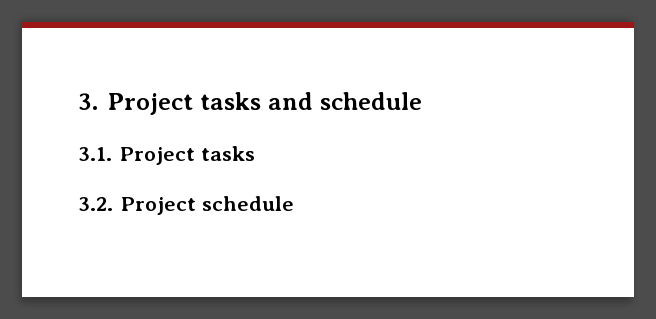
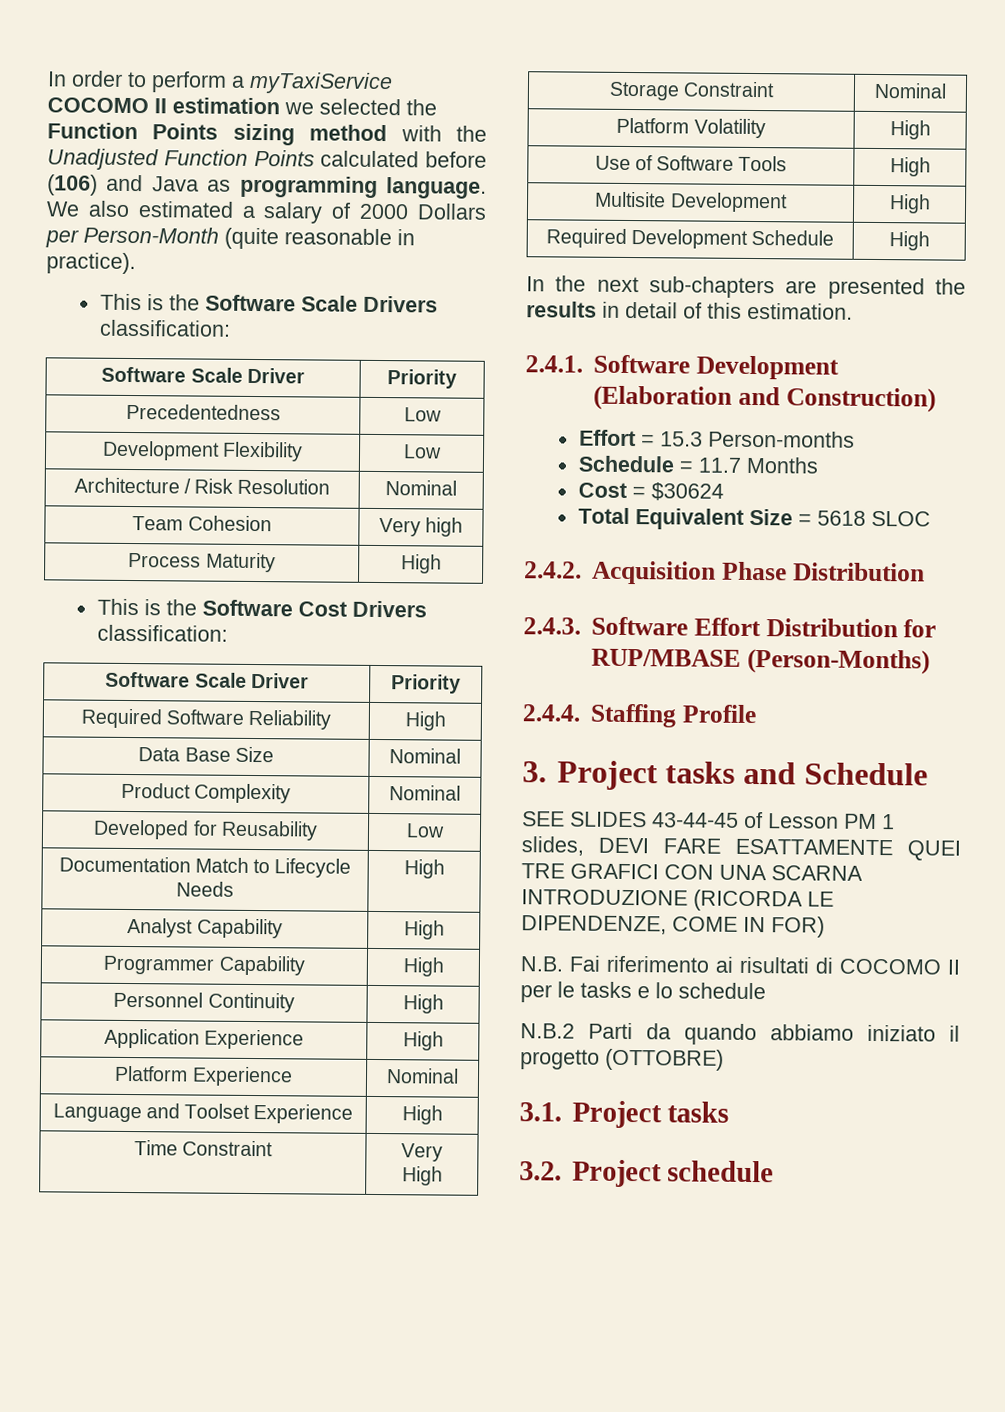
[78,92,422,115] 3. Project tasks and schedule -> [47,70,393,95] [47,97,437,116] [47,122,487,146] [47,148,487,171] [47,174,487,199] [46,200,487,224] [45,226,415,250] [46,252,136,275] [99,293,438,313] [98,319,231,337] [101,366,305,384] [387,369,457,389] [125,403,281,421] [403,407,442,422] [101,440,304,462] [402,444,442,459] [73,477,331,495] [385,480,457,496] [132,515,272,532] [378,517,464,537] [128,552,276,573] [400,554,442,574] [96,598,427,618] [96,624,228,642] [105,671,309,689] [391,674,461,694] [80,708,332,730] [404,711,446,731] [138,746,274,763] [389,748,461,764] [120,782,292,804] [389,785,461,801] [93,819,318,841] [405,823,445,838] [58,856,352,878] [176,881,234,897] [403,859,445,879] [127,917,283,939] [403,920,445,940] [103,955,305,976] [402,957,444,977] [113,991,295,1013] [402,994,444,1014] [103,1028,305,1050] [402,1031,444,1051] [114,1065,293,1087] [386,1068,459,1084] [52,1103,354,1124] [401,1105,443,1125] [133,1140,274,1157] [401,1143,443,1162] [401,1166,443,1186] [608,81,776,101] [874,82,947,99] [616,117,766,139] [889,120,931,140] [594,155,788,172] [889,157,931,177] [595,191,788,213] [888,194,931,214] [545,228,835,249] [888,231,930,251] [526,275,966,300] [526,301,853,320] [525,354,839,380] [592,385,936,413] [578,429,855,448] [577,455,819,474] [577,482,724,501] [577,507,931,530] [524,560,925,585] [523,616,937,638] [590,648,930,675] [522,703,757,728] [522,760,928,791] [522,811,895,830] [521,836,961,861] [521,863,863,881] [521,889,834,912] [521,915,825,938] [520,955,960,975] [520,981,766,1003] [520,1022,960,1046] [520,1048,724,1071] In order to perform a myTaxiService COCOMO II estimation we selected the Function Points sizing method with the Unadjusted Function Points calculated before (106) and Java as programming language. We also estimated a salary of 2000 Dollars per Person-Month (quite reasonable in practice). // This is the Software Scale Drivers classification: // Software Scale Driver | Priority // Precedentedness | Low // Development Flexibility | Low // Architecture / Risk Resolution | Nominal // Team Cohesion | Very high // Process Maturity | High // This is the Software Cost Drivers classification: // Software Scale Driver | Priority // Required Software Reliability | High // Data Base Size | Nominal // Product Complexity | Nominal // Developed for Reusability | Low // Documentation Match to Lifecycle Needs | High // Analyst Capability | High // Programmer Capability | High // Personnel Continuity | High // Application Experience | High // Platform Experience | Nominal // Language and Toolset Experience | High // Time Constraint | Very High // Storage Constraint | Nominal // Platform Volatility | High // Use of Software Tools | High // Multisite Development | High // Required Development Schedule | High // In the next sub-chapters are presented the results in detail of this estimation. // 2.4.1. Software Development (Elaboration and Construction) // Effort = 15.3 Person-months // Schedule = 11.7 Months // Cost = $30624 // Total Equivalent Size = 5618 SLOC // 2.4.2. Acquisition Phase Distribution // 2.4.3. Software Effort Distribution for RUP/MBASE (Person-Months) // 2.4.4. Staffing Profile // 3. Project tasks and Schedule // SEE SLIDES 43-44-45 of Lesson PM 1 slides, DEVI FARE ESATTAMENTE QUEI TRE GRAFICI CON UNA SCARNA INTRODUZIONE (RICORDA LE DIPENDENZE, COME IN FOR) // N.B. Fai riferimento ai risultati di COCOMO II per le tasks e lo schedule // N.B.2 Parti da quando abbiamo iniziato il progetto (OTTOBRE)

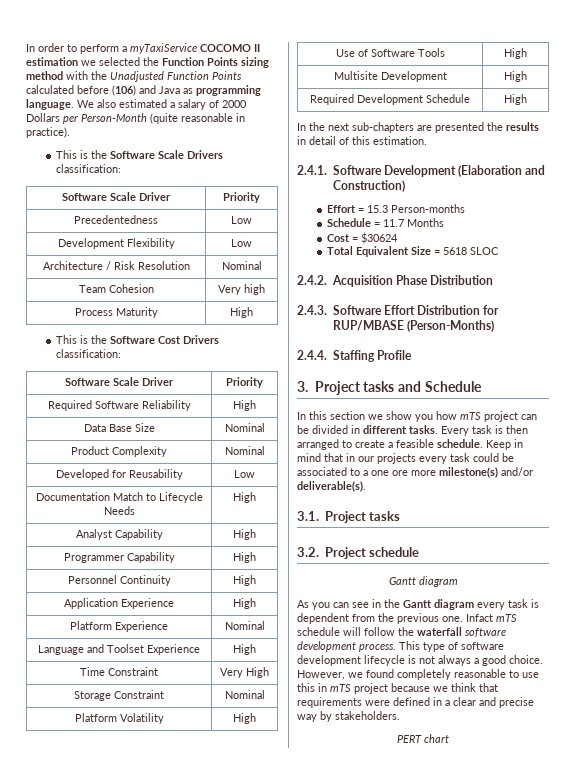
[522,811,895,830] [521,836,961,861] [521,863,863,881] [521,889,834,912] [521,915,825,938] [520,955,960,975] [520,981,766,1003] [520,1022,960,1046] [520,1048,724,1071] SEE SLIDES 43-44-45 of Lesson PM 1 slides, DEVI FARE ESATTAMENTE QUEI TRE GRAFICI CON UNA SCARNA INTRODUZIONE (RICORDA LE DIPENDENZE, COME IN FOR) // N.B. Fai riferimento ai risultati di COCOMO II per le tasks e lo schedule // N.B.2 Parti da quando abbiamo iniziato il progetto (OTTOBRE) -> [297,411,537,422] [297,425,528,436] [297,439,523,450] [297,453,514,464] [297,467,533,478] [297,481,366,492] In this section we show you how mTS project can be divided in different tasks. Every task is then arranged to create a feasible schedule. Keep in mind that in our projects every task could be associated to a one ore more milestone(s) and/or deliverable(s).
(775, 1171) none -> [388,576,458,587] [297,599,539,610] [297,613,517,624] [297,627,506,637] [297,641,504,652] [297,655,543,666] [297,669,539,680] [297,683,498,694] [297,697,534,708] [297,711,400,722] [397,734,449,743] // Gantt diagram // As you can see in the Gantt diagram every task is dependent from the previous one. Infact mTS schedule will follow the waterfall software development process. This type of software development lifecycle is not always a good choice. However, we found completely reasonable to use this in mTS project because we think that requirements were defined in a clear and precise way by stakeholders. // PERT chart

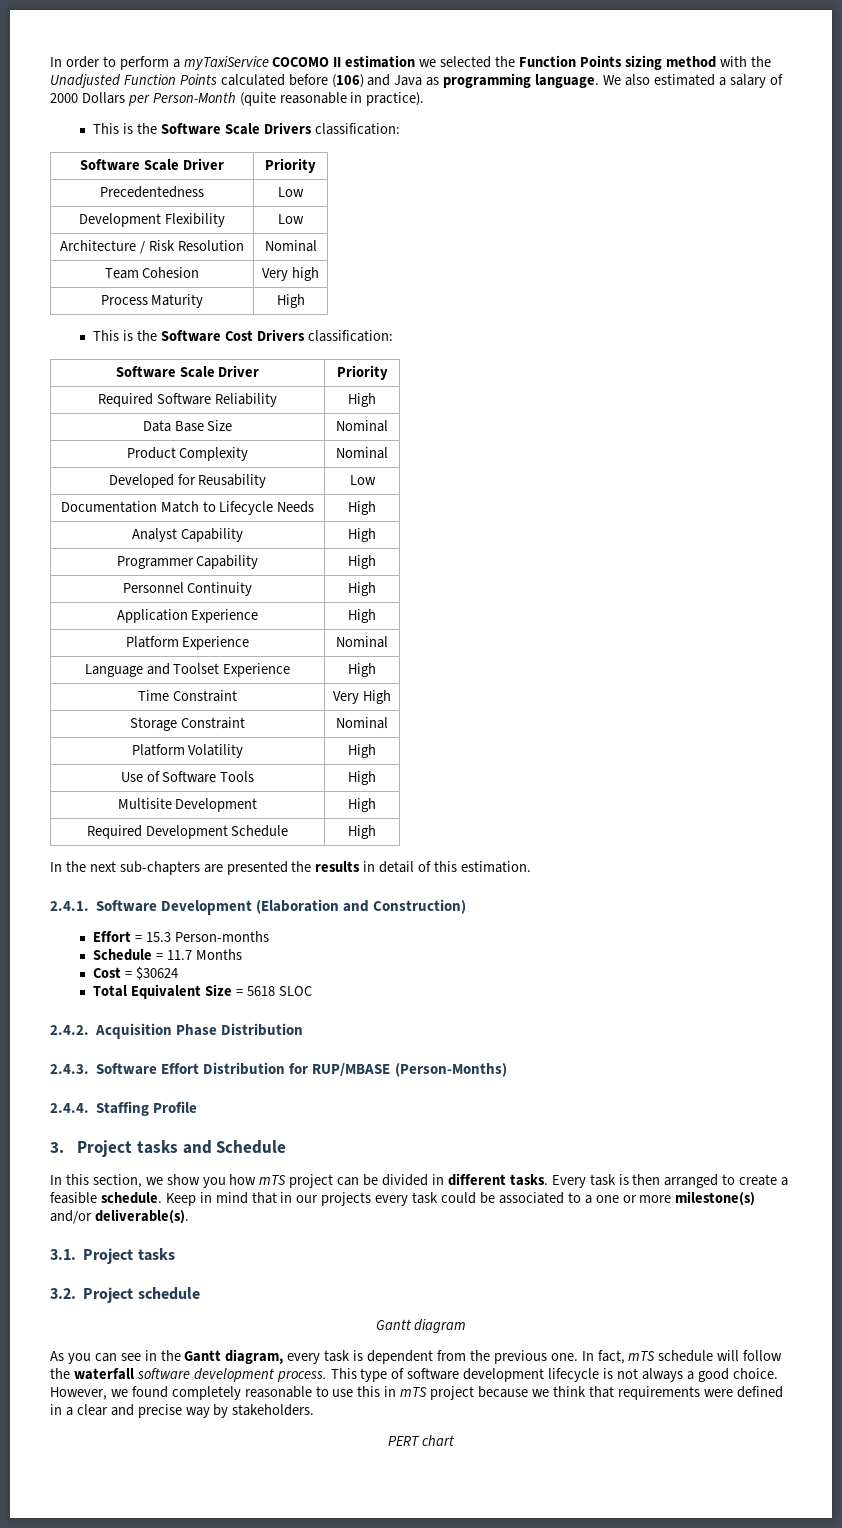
[330,411,365,420] section -> [92,1174,142,1188] section,
[392,470,408,476] ore -> [622,1195,637,1203] or
[434,599,474,610] diagram -> [225,1349,284,1364] diagram,
[466,614,493,622] Infact -> [581,1350,625,1364] In fact,

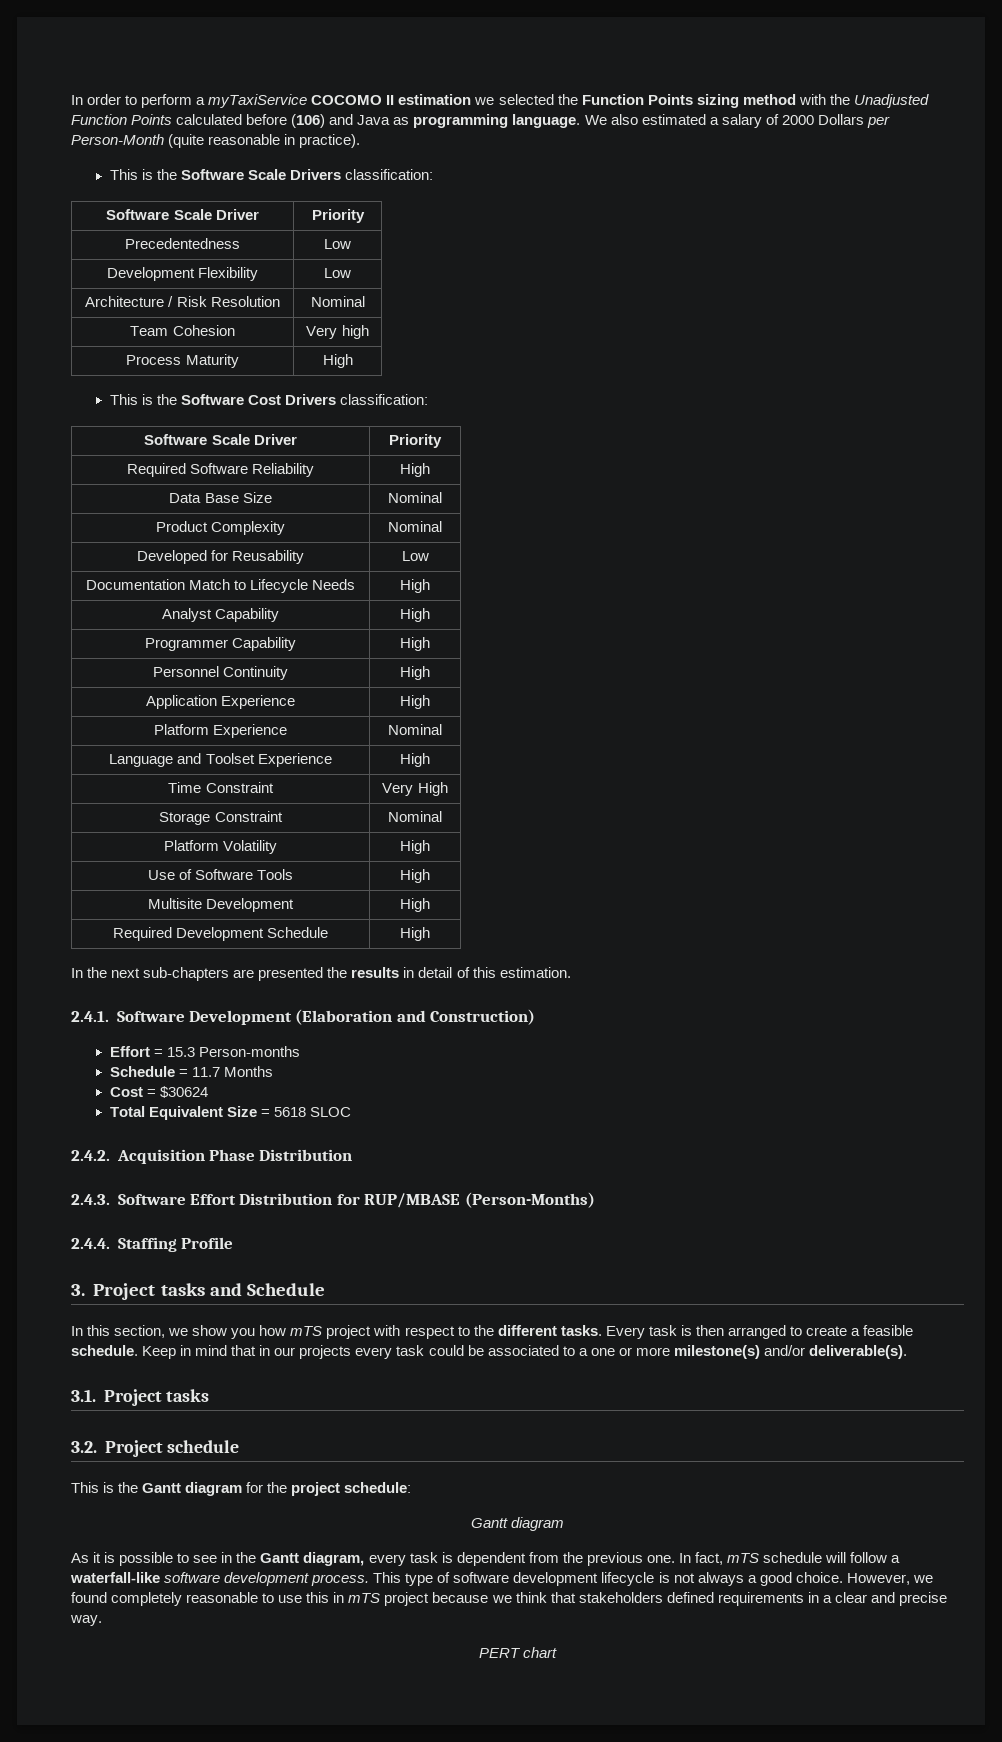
[337,1174,444,1186] can be divided in -> [373,1325,494,1339] with respect to the
(200, 1293) none -> [71,1482,412,1496] // This is the Gantt diagram for the project schedule:
[67,1353,117,1364] you can -> [93,1552,190,1566] it is possible to
[50,1368,134,1380] the waterfall -> [891,1555,901,1563] [70,1572,160,1583] a waterfall-like
[617,1386,783,1400] requirements were defined -> [578,1592,804,1606] stakeholders defined requirements
[185,1404,315,1418] way by stakeholders. -> [70,1615,102,1626] way.

